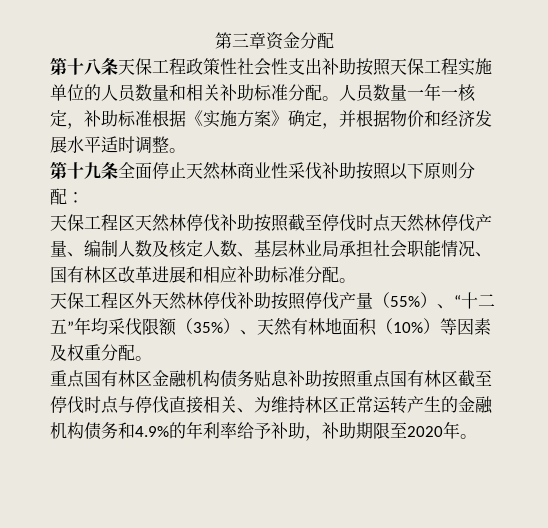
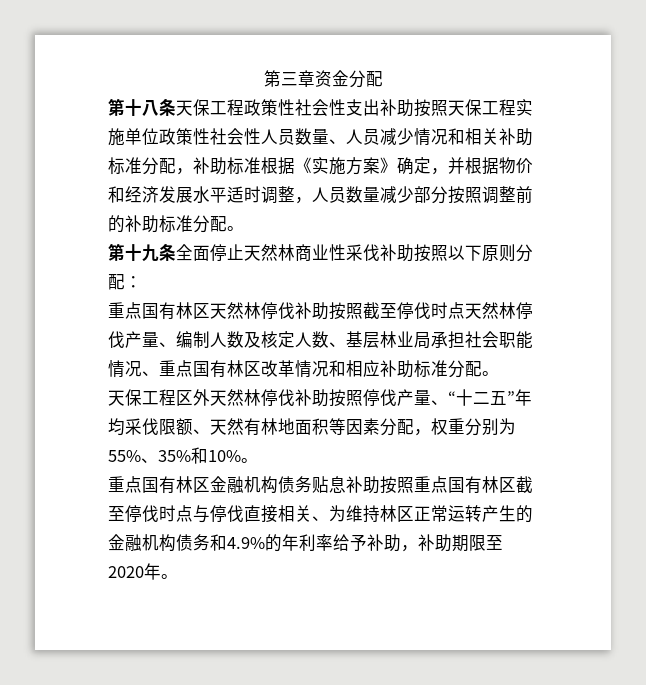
[84,84,169,102] 的人员数量 -> [159,128,448,146] 政策性社会性人员数量、人员减少情况
[322,83,476,102] [50,110,67,127] 。人员数量一年一核定 -> (176, 166) none
(169, 144) none -> [295,186,533,204] [108,215,227,233] ，人员数量减少部分按照调整前的补助标准分配
[50,214,118,231] 天保工程 -> [108,302,193,320] 重点国有林
(492, 254) none -> [159,360,193,377] 重点
[152,266,186,283] 进展 -> [295,360,329,378] 情况
[373,292,437,308] （55%） -> (431, 397) none
[176,318,240,334] （35%） -> (193, 426) none
[376,318,491,335] [50,344,135,361] （10%）等因素及权重分配 -> [329,418,516,436] [108,447,241,464] 等因素分配，权重分别为55%、35%和10%

